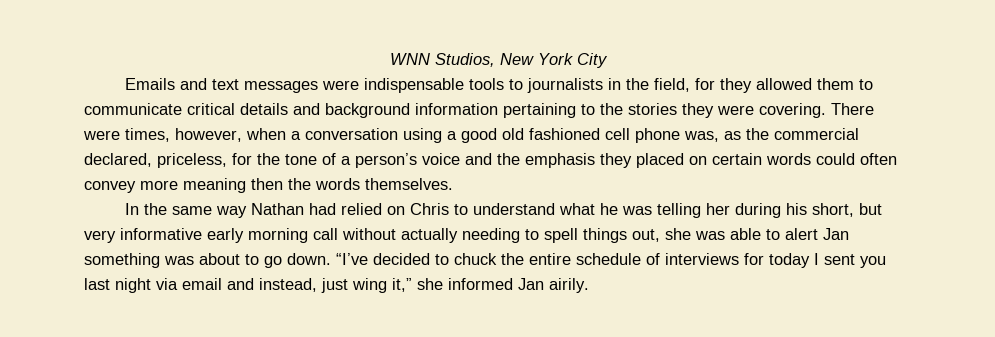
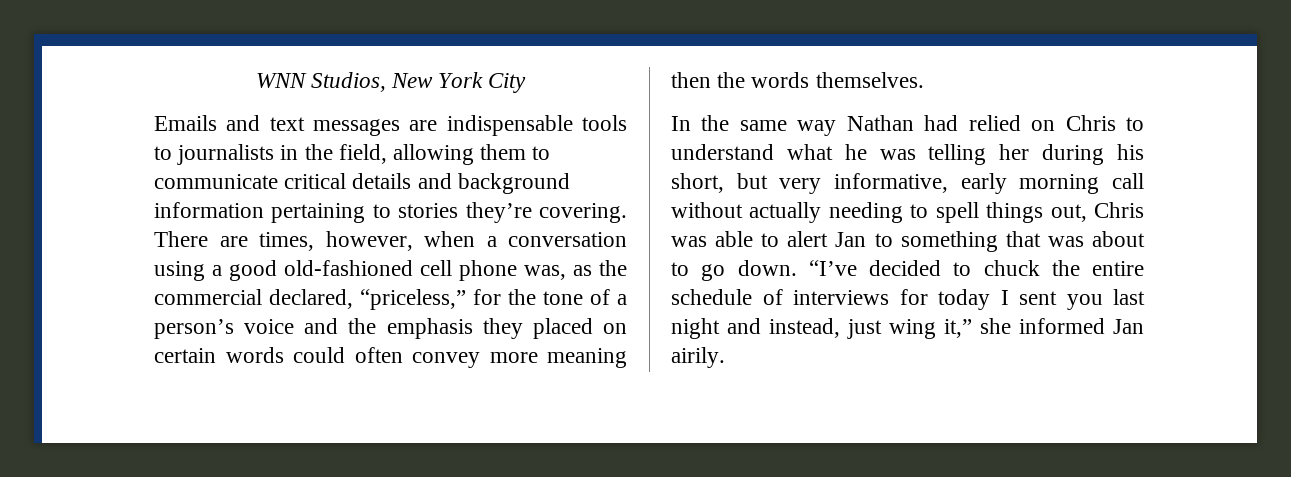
[321,80,359,90] were -> [409,120,438,131] are
[694,78,812,93] for they allowed -> [393,144,475,165] allowing
[600,103,754,118] the stories they were -> [398,202,532,223] stories they’re
[83,130,120,140] were -> [219,236,248,247] are
[502,128,600,140] old fashioned -> [284,260,413,276] old-fashioned
[157,153,227,168] priceless, -> [360,289,466,310] “priceless,”
[120,228,202,240] informative -> [834,173,948,193] informative,
[665,228,691,240] she -> [1094,202,1144,218] Chris
[84,253,160,268] something -> [874,231,1041,252] to something that
[156,278,222,290] via email -> (720, 328) none

